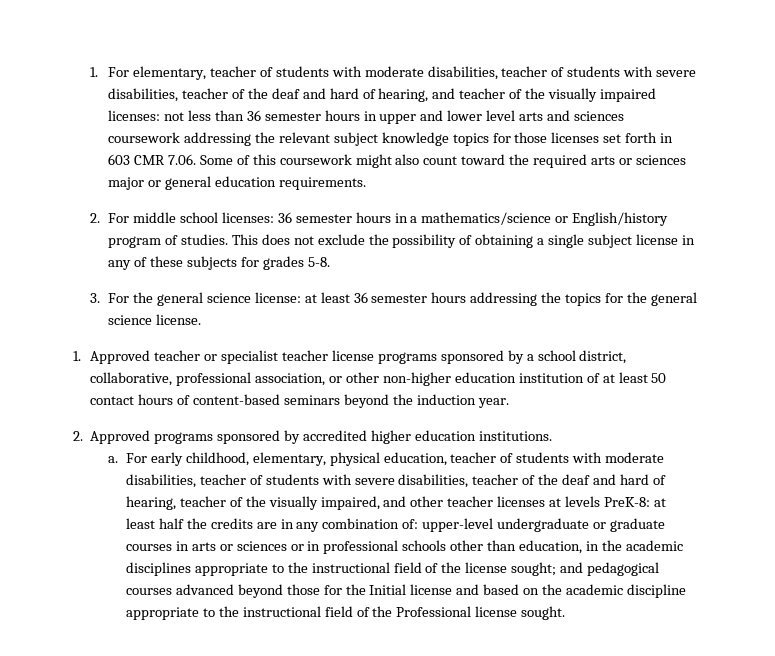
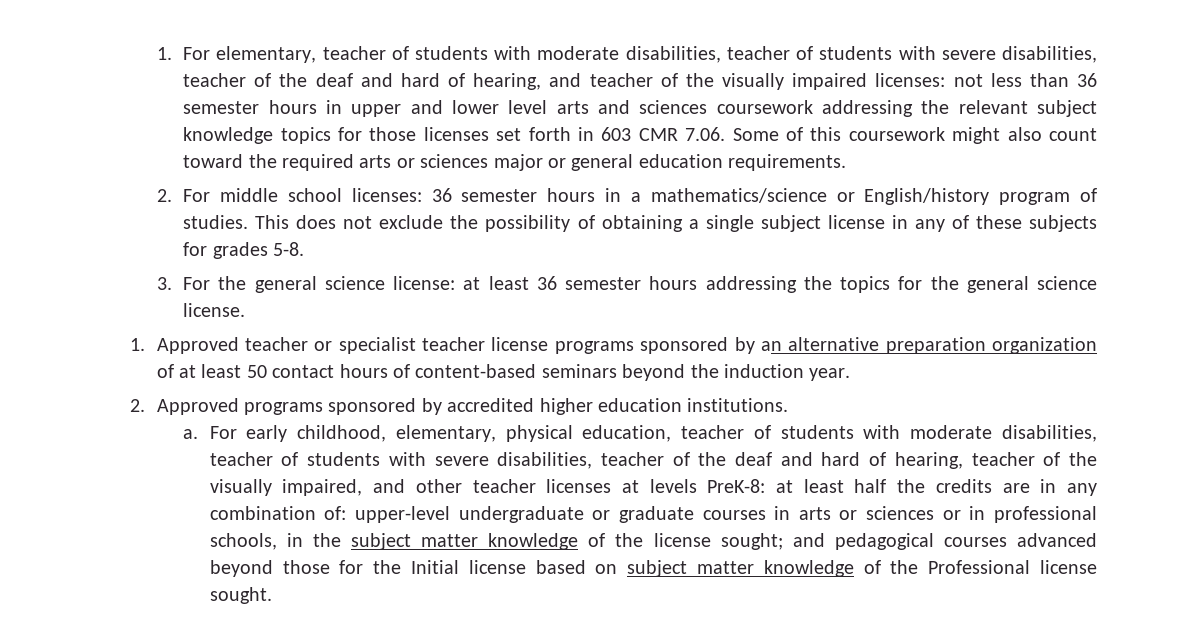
[526,350,627,364] [90,372,584,386] a school district, collaborative, professional association, or other non-higher education institution -> [760,337,1097,354] an alternative preparation organization
[402,540,683,554] [125,562,422,576] schools other than education, in the academic disciplines appropriate to the instructional field -> [209,533,579,550] schools, in the subject matter knowledge
[456,584,480,595] and -> (526, 567) none
[541,584,686,598] [125,606,353,620] the academic discipline appropriate to the instructional field -> [627,560,854,577] subject matter knowledge

